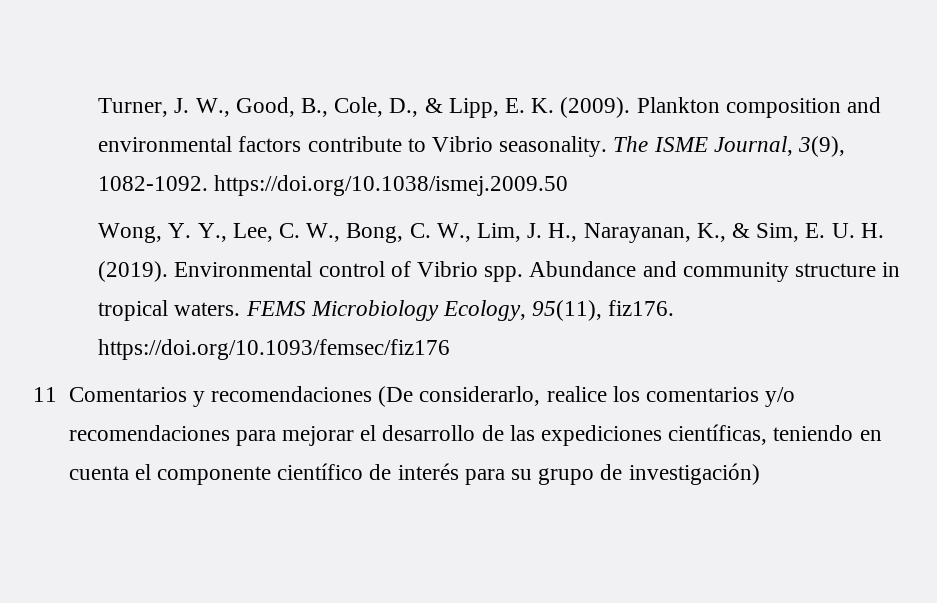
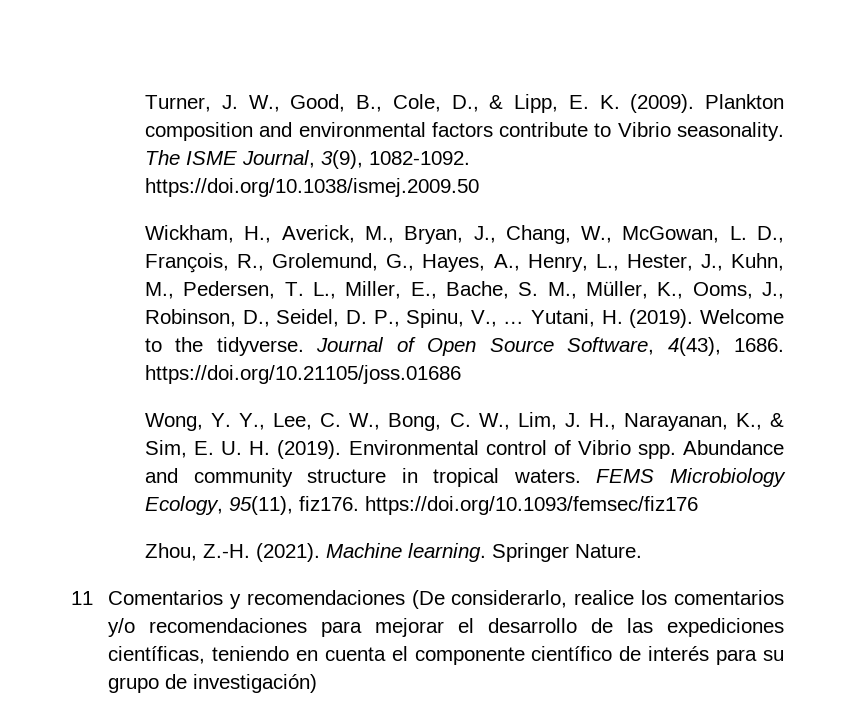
(569, 185) none -> [145,225,784,244] [145,253,784,273] [145,281,784,299] [145,309,784,328] [145,337,784,356] [145,365,462,384] // Wickham, H., Averick, M., Bryan, J., Chang, W., McGowan, L. D., François, R., Grolemund, G., Hayes, A., Henry, L., Hester, J., Kuhn, M., Pedersen, T. L., Miller, E., Bache, S. M., Müller, K., Ooms, J., Robinson, D., Seidel, D. P., Spinu, V., … Yutani, H. (2019). Welcome to the tidyverse. Journal of Open Source Software, 4(43), 1686. https://doi.org/10.21105/joss.01686
(451, 349) none -> [145,543,643,562] // Zhou, Z.-H. (2021). Machine learning. Springer Nature.

